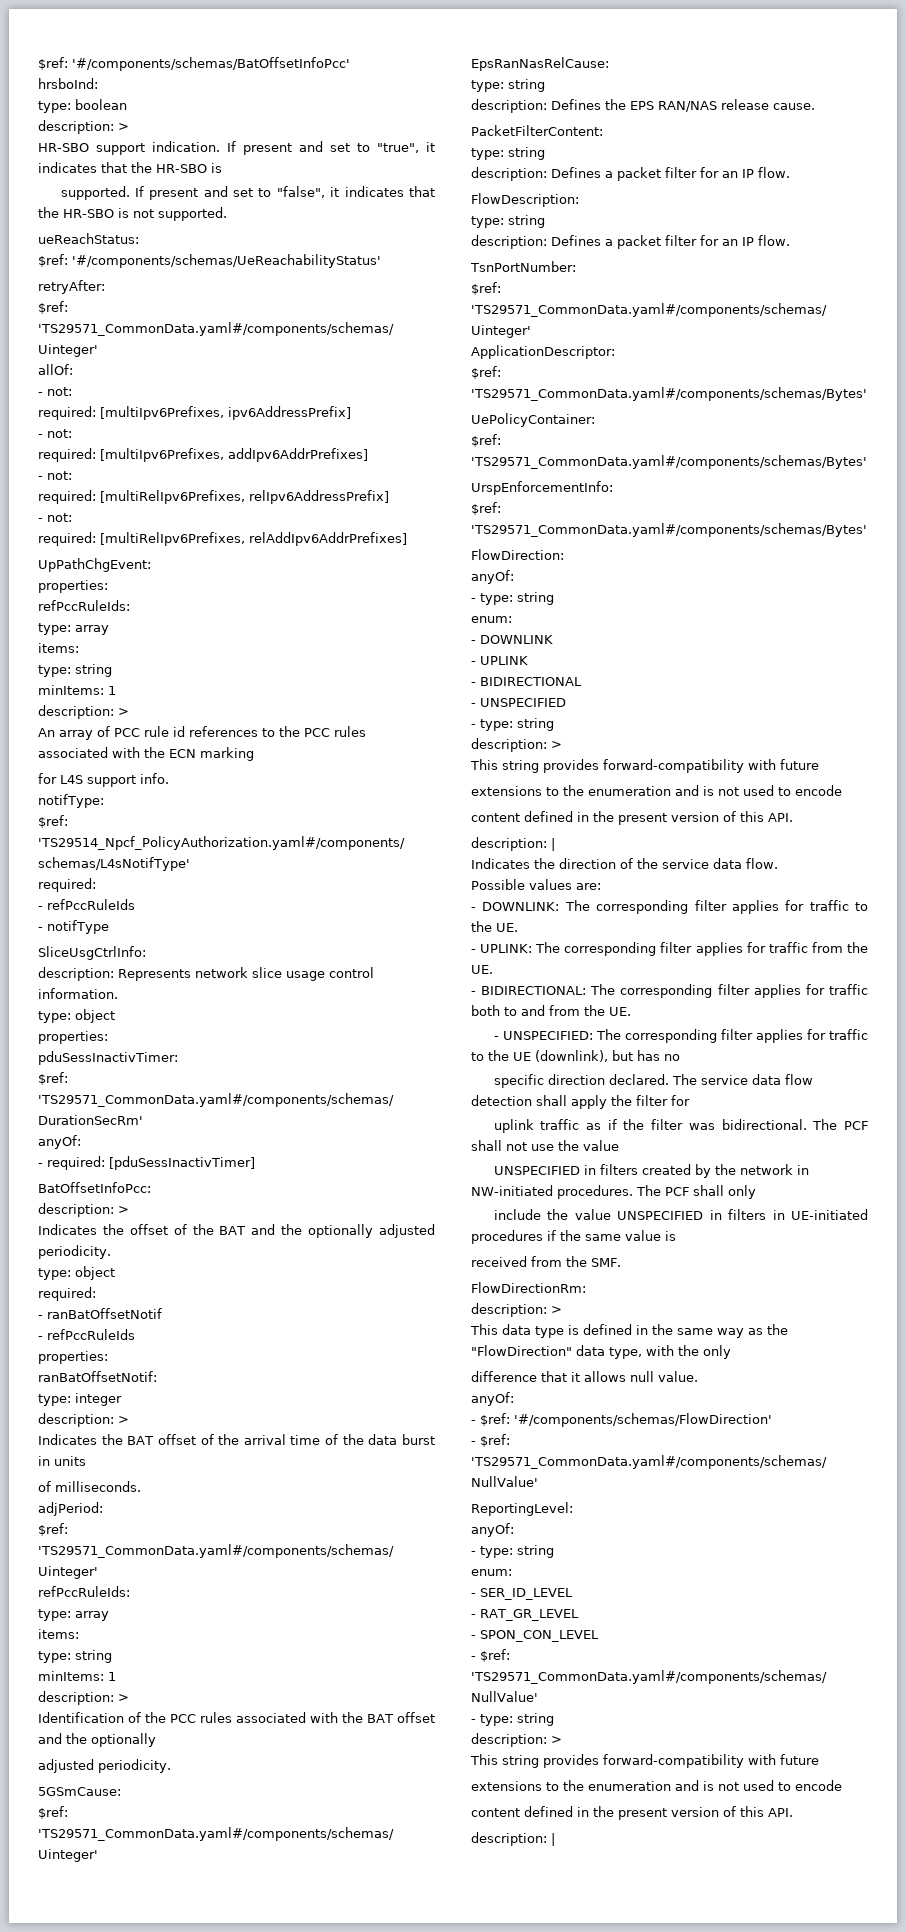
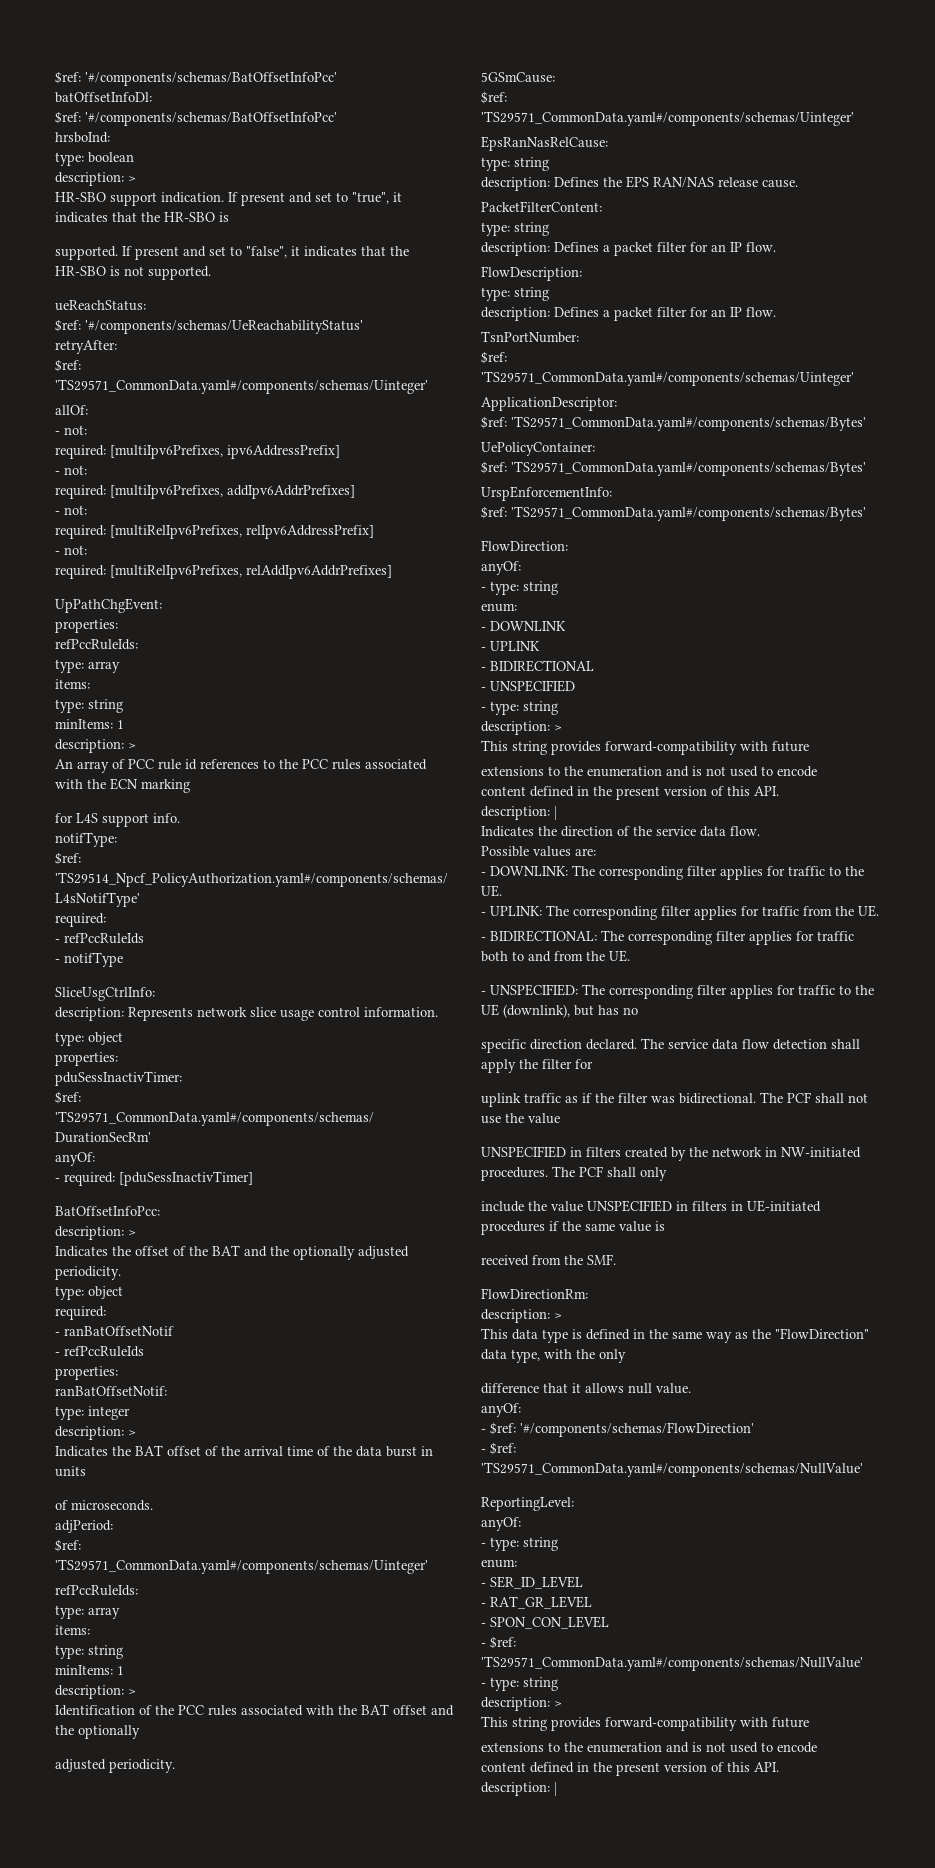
[38,57,350,71] $ref: '#/components/schemas/BatOffsetInfoPcc' -> [55,71,337,86] [55,92,152,103] [55,111,337,126] $ref: '#/components/schemas/BatOffsetInfoPcc' // batOffsetInfoDl: // $ref: '#/components/schemas/BatOffsetInfoPcc'
[55,1481,141,1492] milliseconds. -> [71,1500,153,1511] microseconds.

